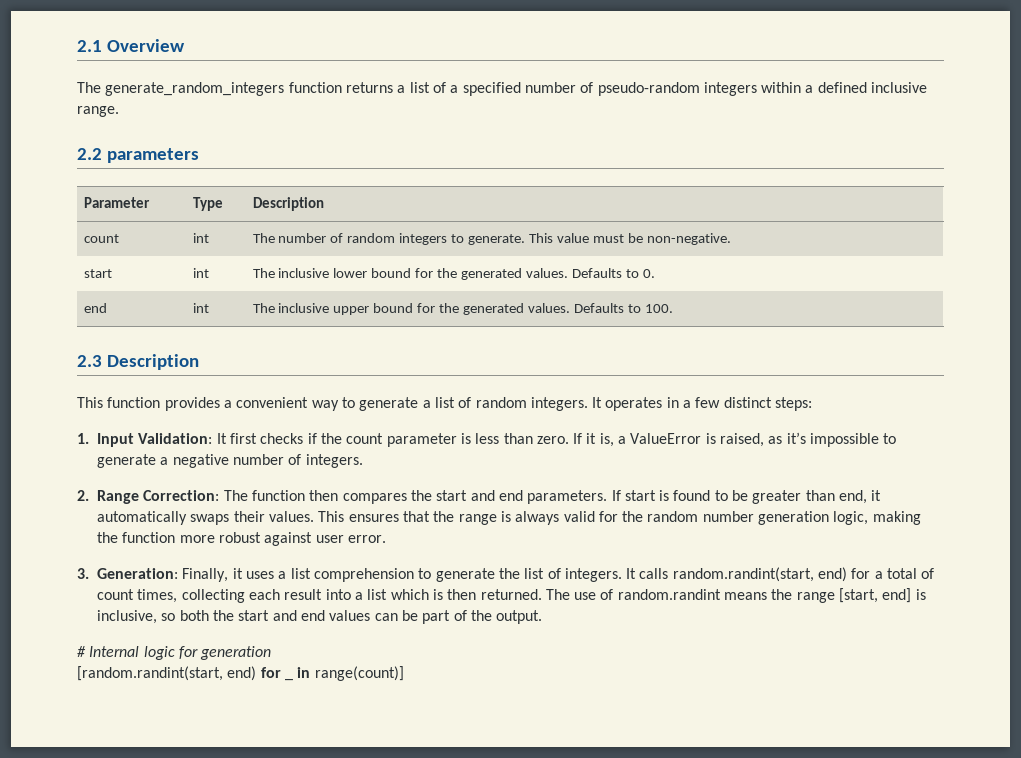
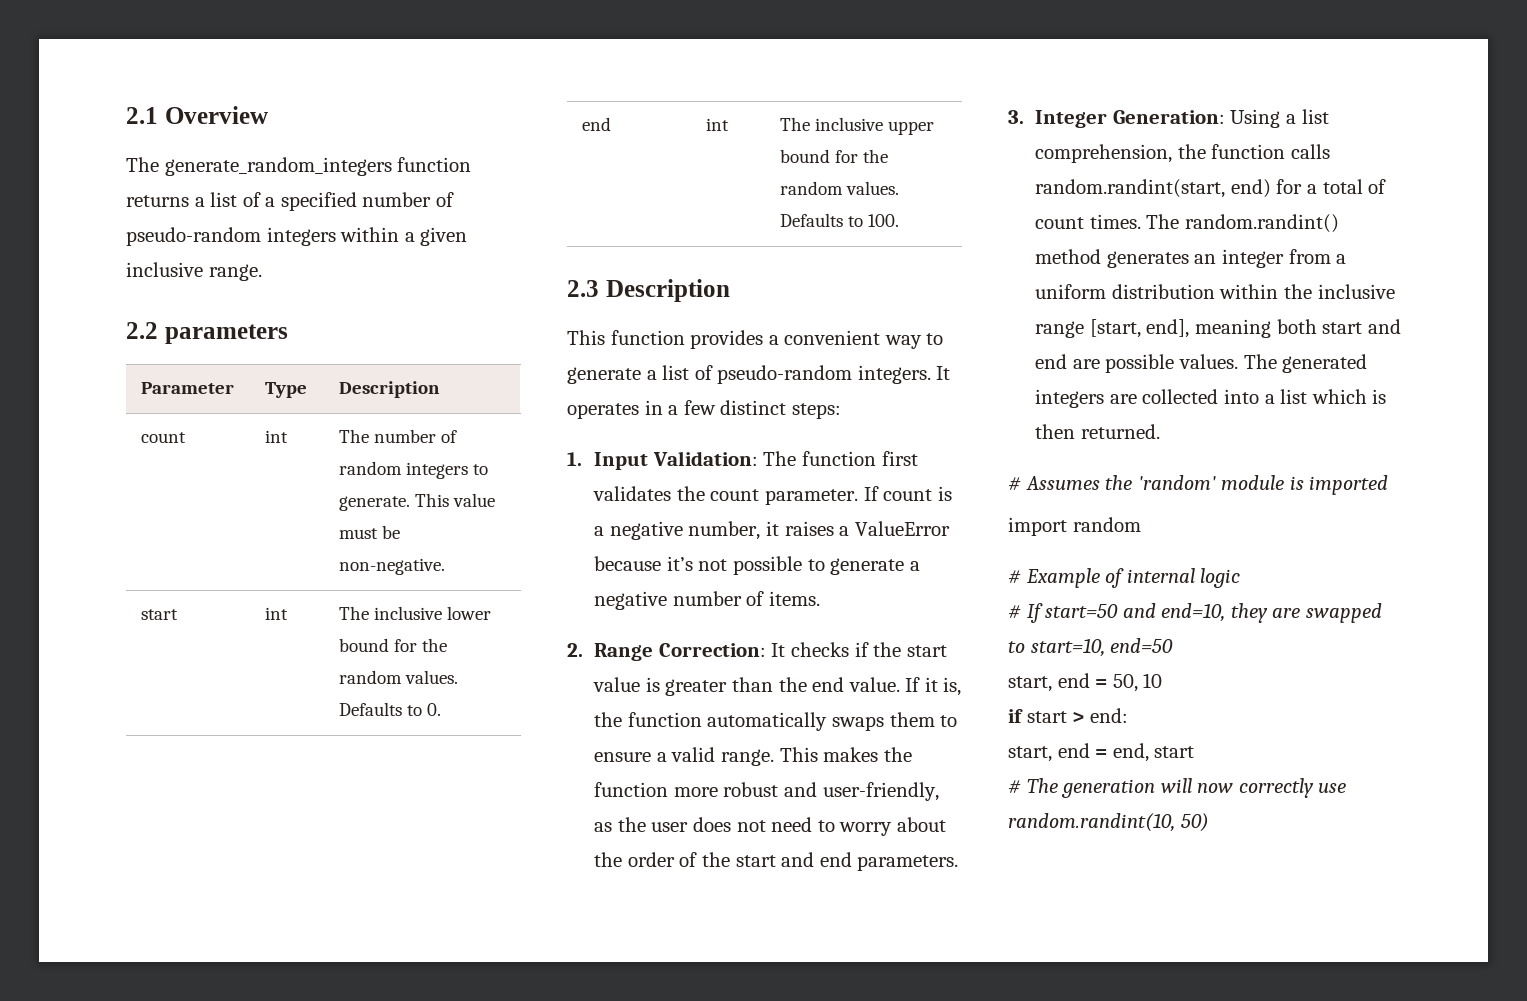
[817,82,867,93] defined -> [420,227,468,246] given
[461,268,523,280] generated -> [339,670,403,684] random
[463,303,525,315] generated -> [780,181,844,195] random
[475,397,527,408] random -> [717,365,853,384] pseudo-random
[216,432,880,447] It first checks if the count parameter is less than zero. If it is, a ValueError is raised, as it’s impossible -> [763,451,918,466] [593,486,952,505] [594,521,950,540] [594,556,802,575] The function first validates the count parameter. If count is a negative number, it raises a ValueError because it’s not possible
[305,454,363,468] integers. -> [768,591,820,606] items.
[223,490,407,504] The function then compares -> [771,642,947,657] [593,677,962,696] [594,712,958,731] [594,747,912,766] [594,782,939,801] [594,817,946,836] [594,852,698,867] It checks if the start value is greater than the end value. If it is, the function automatically swaps them to ensure a valid range. This makes the function more robust and user-friendly, as the user does not need to worry about the order of
[611,490,882,504] [97,511,921,525] [97,532,386,546] [77,568,637,582] If start is found to be greater than end, it automatically swaps their values. This ensures that the range is always valid for the random number generation logic, making the function more robust against user error. // 3. Generation: Finally, it uses a list comprehension to generate the list of integers. It -> [1008,109,1329,128] [1035,144,1286,163] // 3. Integer Generation: Using a list comprehension, the function
[137,589,323,603] times, collecting each result -> [1089,214,1339,233] [1035,249,1347,268] [1035,284,1395,299] [1035,319,1401,338] [1035,354,1368,373] [1035,389,1219,408] times. The random.randint() method generates an integer from a uniform distribution within the inclusive range [start, end], meaning both start and end are possible values. The generated integers are collected
[545,588,926,603] [97,610,543,624] [77,646,272,660] [77,666,281,681] [284,678,293,681] [297,666,404,681] The use of random.randint means the range [start, end] is inclusive, so both the start and end values can be part of the output. // # Internal logic for generation // [random.randint(start, end) for _ in range(count)] -> [1008,475,1389,495] [1008,517,1141,536] [1008,568,1241,588] [1008,603,1382,623] [1008,638,1174,657] [1008,673,1163,692] [1008,708,1128,723] [1008,743,1195,762] [1008,778,1347,798] [1008,813,1209,832] // # Assumes the 'random' module is imported // import random // # Example of internal logic // # If start=50 and end=10, they are swapped to start=10, end=50 // start, end = 50, 10 // if start > end: // start, end = end, start // # The generation will now correctly use random.randint(10, 50)

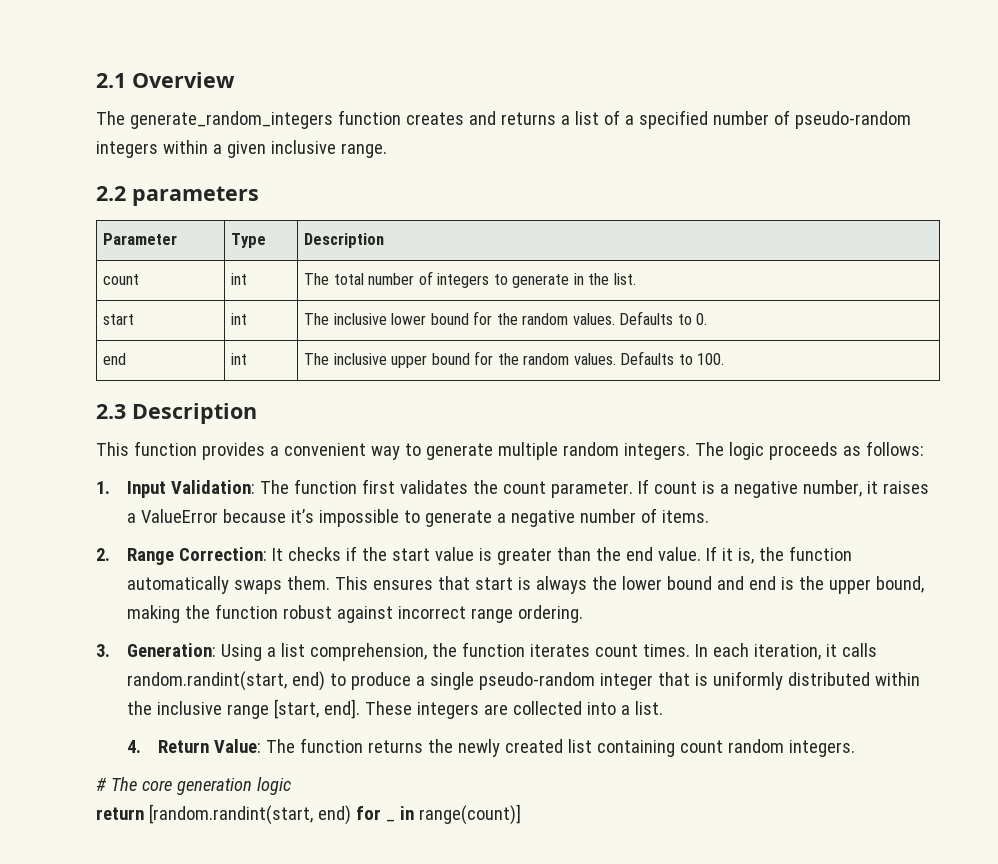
(472, 164) none -> [405,111,496,125] creates and
[374,429,458,443] [339,461,403,475] number of random -> [333,271,433,285] total number of
[339,493,496,511] [339,525,401,539] [339,558,446,575] generate. This value must be non-negative. -> [512,273,636,288] generate in the list.
[646,365,951,384] [567,400,841,419] a list of pseudo-random integers. It operates in a few distinct steps: -> [497,441,924,460] multiple random integers. The logic proceeds as follows:
[698,556,802,575] not possible -> [318,509,399,527] impossible
[889,712,958,727] [594,747,912,766] [594,782,939,801] [594,817,946,836] [594,852,959,871] them to ensure a valid range. This makes the function more robust and user-friendly, as the user does not need to worry about the order of the start and end parameters. -> [286,576,924,594] [127,604,583,623] them. This ensures that start is always the lower bound and end is the upper bound, making the function robust against incorrect range ordering.
[1035,110,1108,128] Integer -> (110, 650) none
[1290,144,1330,159] [1035,179,1387,198] [1035,214,1339,233] [1035,249,1347,268] [1035,284,1215,299] calls random.randint(start, end) for a total of count times. The random.randint() method generates an integer from a uniform distribution -> [529,643,877,660] [127,671,870,691] iterates count times. In each iteration, it calls random.randint(start, end) to produce a single pseudo-random integer that is uniformly distributed
[1146,319,1401,338] [1035,354,1368,373] end], meaning both start and end are possible values. The generated -> [323,699,412,719] end]. These
[1280,389,1387,404] [1035,424,1160,439] [1008,475,1389,495] [1008,517,1141,536] [1008,568,1241,588] [1008,603,1382,623] [1008,638,1174,657] [1008,673,1163,692] [1008,708,1128,723] [1008,743,1195,762] [1008,778,1347,798] [1008,813,1209,832] list which is then returned. // # Assumes the 'random' module is imported // import random // # Example of internal logic // # If start=50 and end=10, they are swapped to start=10, end=50 // start, end = 50, 10 // if start > end: // start, end = end, start // # The generation will now correctly use random.randint(10, 50) -> [634,701,663,715] [127,738,855,757] [96,777,291,795] [96,804,521,825] list. // 4. Return Value: The function returns the newly created list containing count random integers. // # The core generation logic // return [random.randint(start, end) for _ in range(count)]

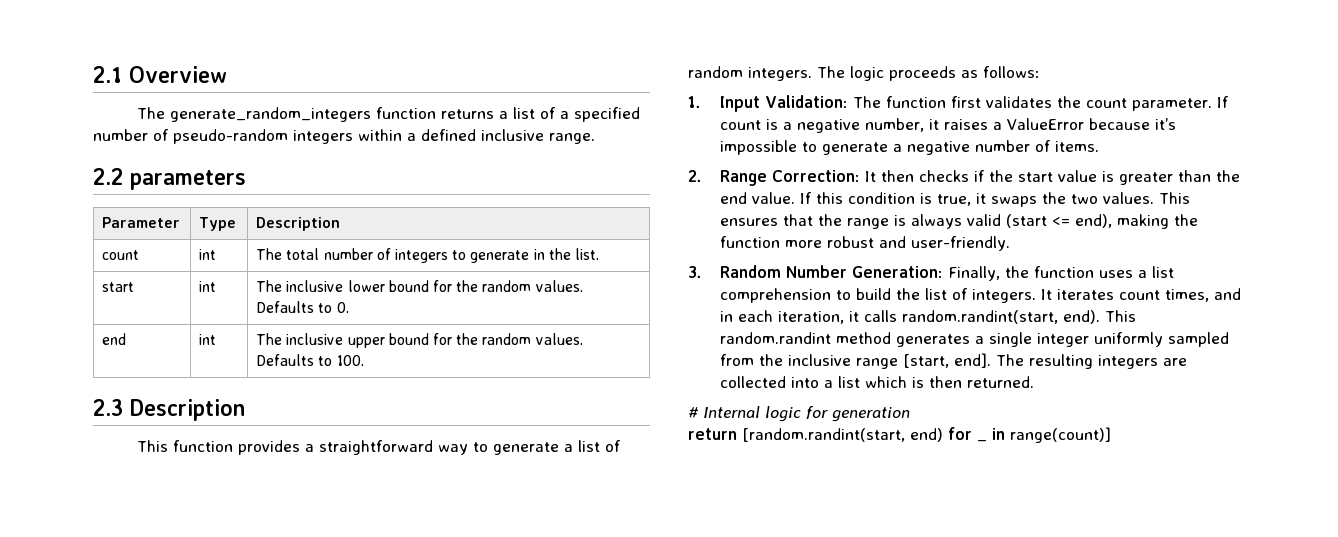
[405,111,496,125] creates and -> (436, 113) none
[226,141,266,158] given -> [421,129,476,141] defined
[283,443,366,456] convenient -> [318,440,433,455] straightforward
[497,442,558,460] multiple -> [563,440,621,452] a list of
(283, 554) none -> [880,170,914,182] then
[721,546,852,564] [127,576,924,594] [127,604,583,623] [96,642,708,661] it is, the function automatically swaps them. This ensures that start is always the lower bound and end is the upper bound, making the function robust against incorrect range ordering. // 3. Generation: Using a list comprehension, the function iterates count times. In -> [815,192,1190,207] [719,214,1198,229] [719,236,1010,251] [688,265,1174,281] [719,288,1241,303] [719,311,733,322] this condition is true, it swaps the two values. This ensures that the range is always valid (start <= end), making the function more robust and user-friendly. // 3. Random Number Generation: Finally, the function uses a list comprehension to build the list of integers. It iterates count times, and in
[291,671,920,691] end) to produce a single pseudo-random integer that is uniformly distributed within -> [1062,310,1136,324] [719,332,1229,347] [719,354,754,366] end). This random.randint method generates a single integer uniformly sampled from
[364,701,412,715] These -> [995,354,1093,369] The resulting
[634,701,663,715] [127,738,855,757] [96,777,172,791] list. // 4. Return Value: The function returns the newly created list containing count random integers. // # The core -> [837,376,1034,388] [688,406,828,422] list which is then returned. // # Internal logic for
[256,777,291,795] logic -> (910, 414) none

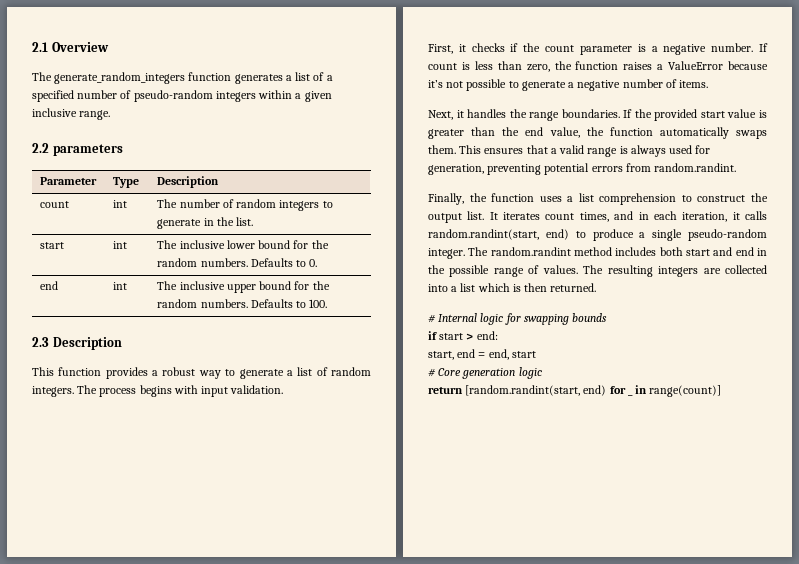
[440,109,494,119] returns -> [234,74,283,84] generates
[421,129,476,141] defined -> [304,91,332,102] given
[286,248,391,260] total number of -> [179,199,277,208] number of random
[535,280,583,292] values. -> [200,258,248,267] numbers.
[535,333,583,345] values. -> [200,299,248,308] numbers.
[318,440,433,455] straightforward -> [162,367,196,376] robust
[850,66,1040,81] [688,95,1229,112] [719,118,939,133] logic proceeds as follows: // 1. Input Validation: The function first validates the count parameter. If count is a negative number, it -> [99,385,284,397] [428,43,768,55] [428,61,619,72] process begins with input validation. // First, it checks if the count parameter is a negative number. If count is less than zero, the function
[719,140,797,155] impossible -> [446,79,507,91] not possible
[688,170,1013,186] 2. Range Correction: It then checks if the -> [428,109,698,121] Next, it handles the range boundaries. If the provided
[751,192,1154,207] value. If this condition is true, it swaps the two values. -> [549,127,767,139] [428,145,456,154] value, the function automatically swaps them.
[817,214,842,226] the -> [550,145,585,154] a valid
[966,214,1198,229] [719,236,1010,251] [688,265,943,278] valid (start <= end), making the function more robust and user-friendly. // 3. Random Number Generation: -> [669,145,711,154] [428,163,737,175] used for generation, preventing potential errors from random.randint. //
[855,288,1036,303] build the list of integers. -> [697,193,768,202] [428,211,485,223] construct the output list.
[1062,310,1136,324] [719,332,1229,347] [719,353,991,369] end). This random.randint method generates a single integer uniformly sampled from the inclusive range [start, end]. -> [545,229,767,241] [428,247,767,259] [428,265,578,277] end) to produce a single pseudo-random integer. The random.randint method includes both start and end in the possible range of values.
(828, 412) none -> [523,313,608,325] [428,331,498,340] [428,349,536,360] [428,368,462,377] swapping bounds // if start > end: // start, end = end, start // # Core
(910, 414) none -> [518,367,542,379] logic

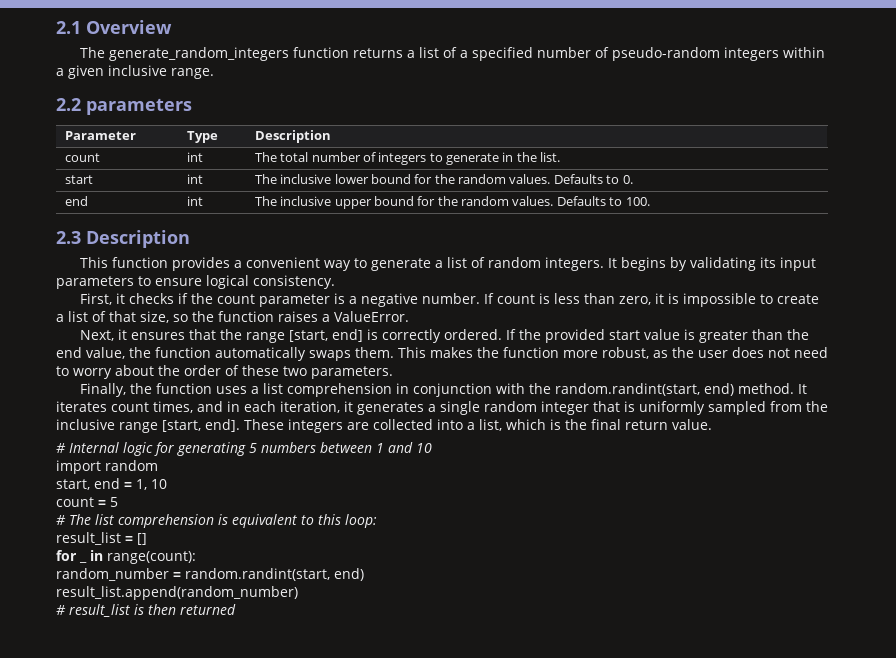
[234,74,283,84] generates -> [352,48,403,58] returns
[179,199,277,208] number of random -> [280,152,376,162] total number of
[200,258,248,267] numbers. -> [509,174,551,184] values.
[200,299,248,308] numbers. -> [512,196,554,206] values.
[162,367,196,376] robust -> [245,257,320,268] convenient
[77,385,284,397] The process begins with input validation. -> [607,257,816,271] [56,275,335,289] It begins by validating its input parameters to ensure logical consistency.
[554,61,768,70] [428,79,709,91] [428,109,620,121] the function raises a ValueError because it’s not possible to generate a negative number of items. // Next, it handles the range boundaries. -> [654,293,819,307] [56,311,409,323] [79,329,502,343] it is impossible to create a list of that size, so the function raises a ValueError. // Next, it ensures that the range [start, end] is correctly ordered.
[484,145,711,157] [428,163,737,175] ensures that a valid range is always used for generation, preventing potential errors from random.randint. -> [430,347,828,359] [56,365,393,379] makes the function more robust, as the user does not need to worry about the order of these two parameters.
[681,193,768,202] [428,211,485,223] to construct the output list. -> [395,383,794,397] in conjunction with the random.randint(start, end) method.
[745,211,767,220] [428,229,767,241] [428,247,767,259] [428,265,653,277] calls random.randint(start, end) to produce a single pseudo-random integer. The random.randint method includes both start and end in the possible range of values. The resulting -> [357,401,828,415] [56,419,284,433] generates a single random integer that is uniformly sampled from the inclusive range [start, end]. These
[460,283,476,292] list -> [479,419,502,431] list,
[524,283,597,292] then returned. -> [565,419,712,430] the final return value.
[523,313,608,325] [428,331,498,340] [428,349,536,360] [428,367,542,379] [428,385,626,396] [627,394,633,396] [635,385,722,397] swapping bounds // if start > end: // start, end = end, start // # Core generation logic // return [random.randint(start, end) for _ in range(count)] -> [177,442,432,456] [56,460,158,474] [56,478,167,490] [56,497,118,507] [56,514,377,528] [56,532,147,545] [56,550,77,561] [79,561,87,563] [90,550,196,564] [56,568,364,581] [56,586,298,600] [56,604,236,617] generating 5 numbers between 1 and 10 // import random // start, end = 1, 10 // count = 5 // # The list comprehension is equivalent to this loop: // result_list = [] // for _ in range(count): // random_number = random.randint(start, end) // result_list.append(random_number) // # result_list is then returned

